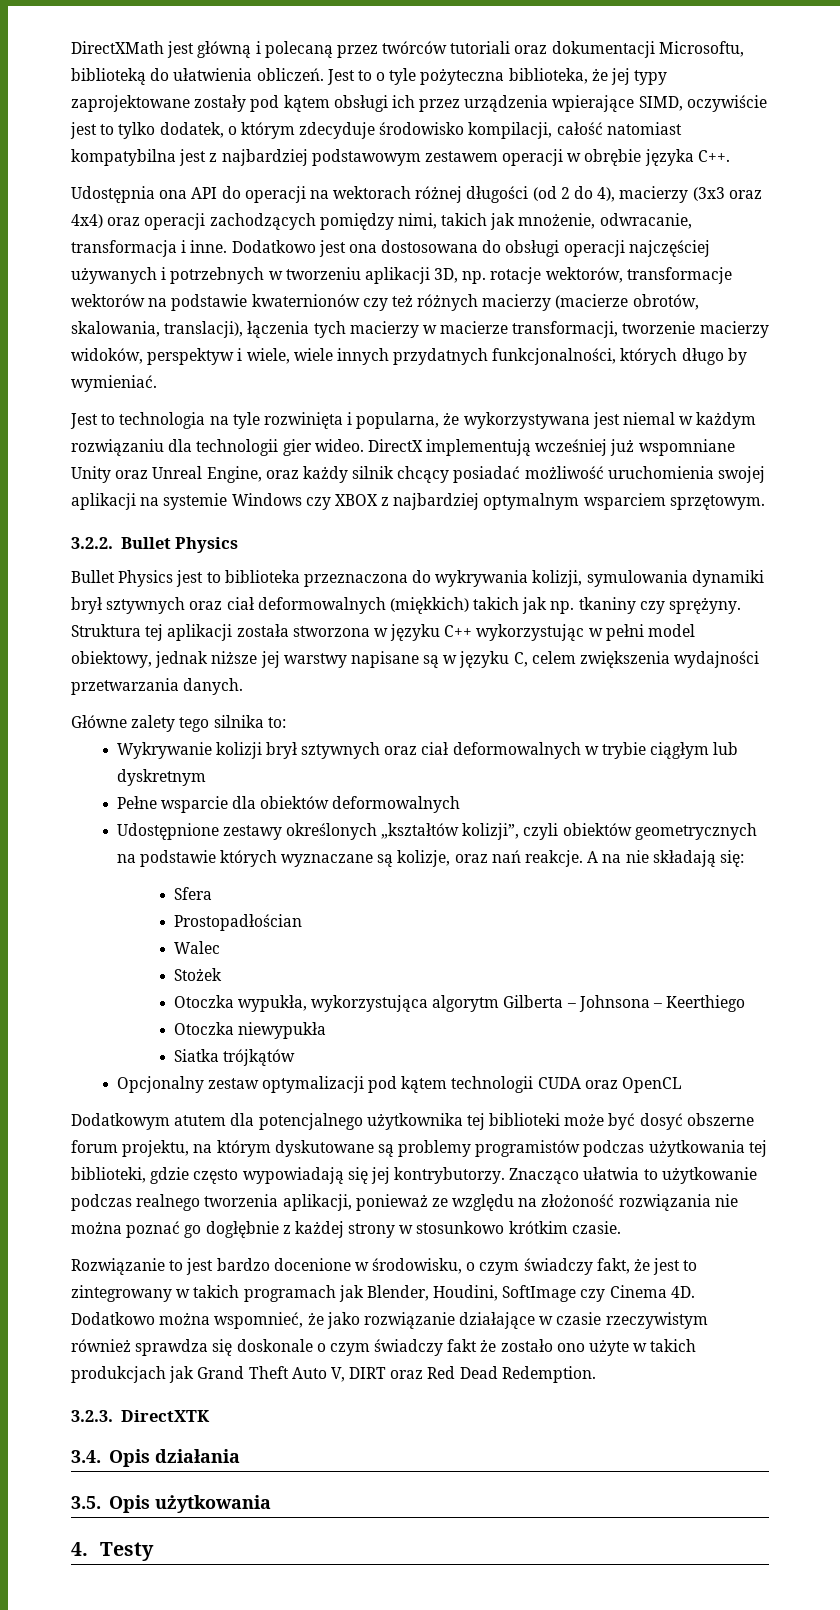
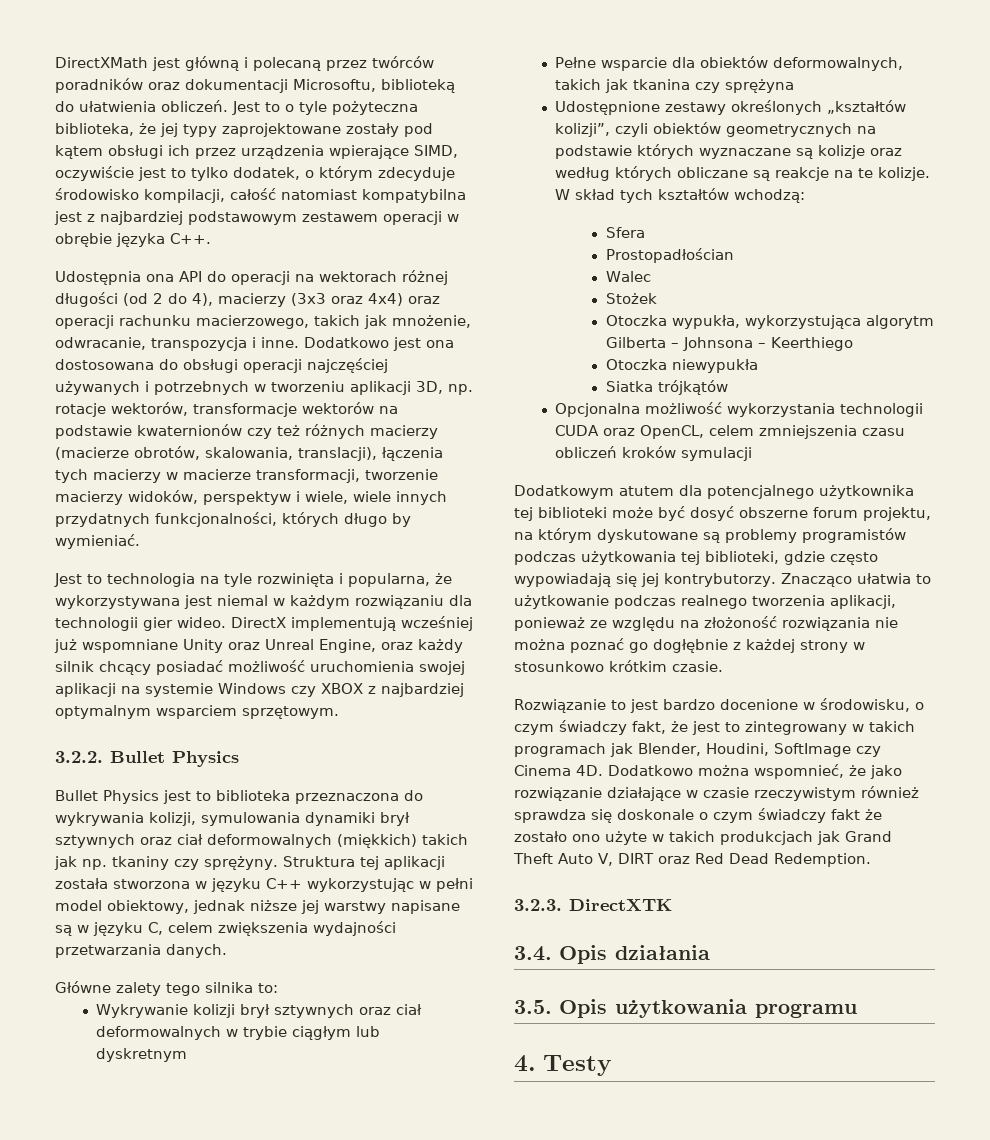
[450,41,511,54] tutoriali -> [55,78,143,93] poradników
[209,213,437,230] zachodzących pomiędzy nimi, -> [119,315,309,329] rachunku macierzowego,
[71,240,177,257] transformacja -> [151,337,247,351] transpozycja
[332,796,461,813] deformowalnych -> [773,57,904,71] [555,79,795,93] deformowalnych, takich jak tkanina czy sprężyna
[397,850,744,867] kolizje, oraz nań reakcje. A na nie składają się: -> [818,145,903,159] [555,166,931,181] [555,188,806,203] kolizje oraz według których obliczane są reakcje na te kolizje. W skład tych kształtów wchodzą:
[116,1076,683,1093] Opcjonalny zestaw optymalizacji pod kątem technologii CUDA oraz OpenCL -> [555,402,924,417] [555,425,906,439] [555,446,753,461] Opcjonalna możliwość wykorzystania technologii CUDA oraz OpenCL, celem zmniejszenia czasu obliczeń kroków symulacji
(271, 1504) none -> [755,1003,858,1018] programu

